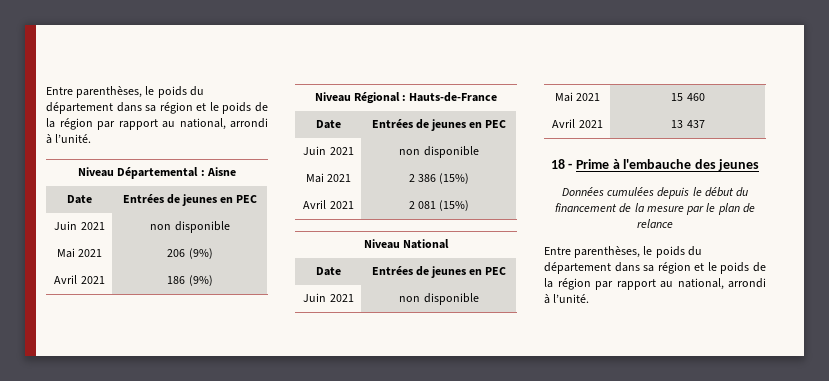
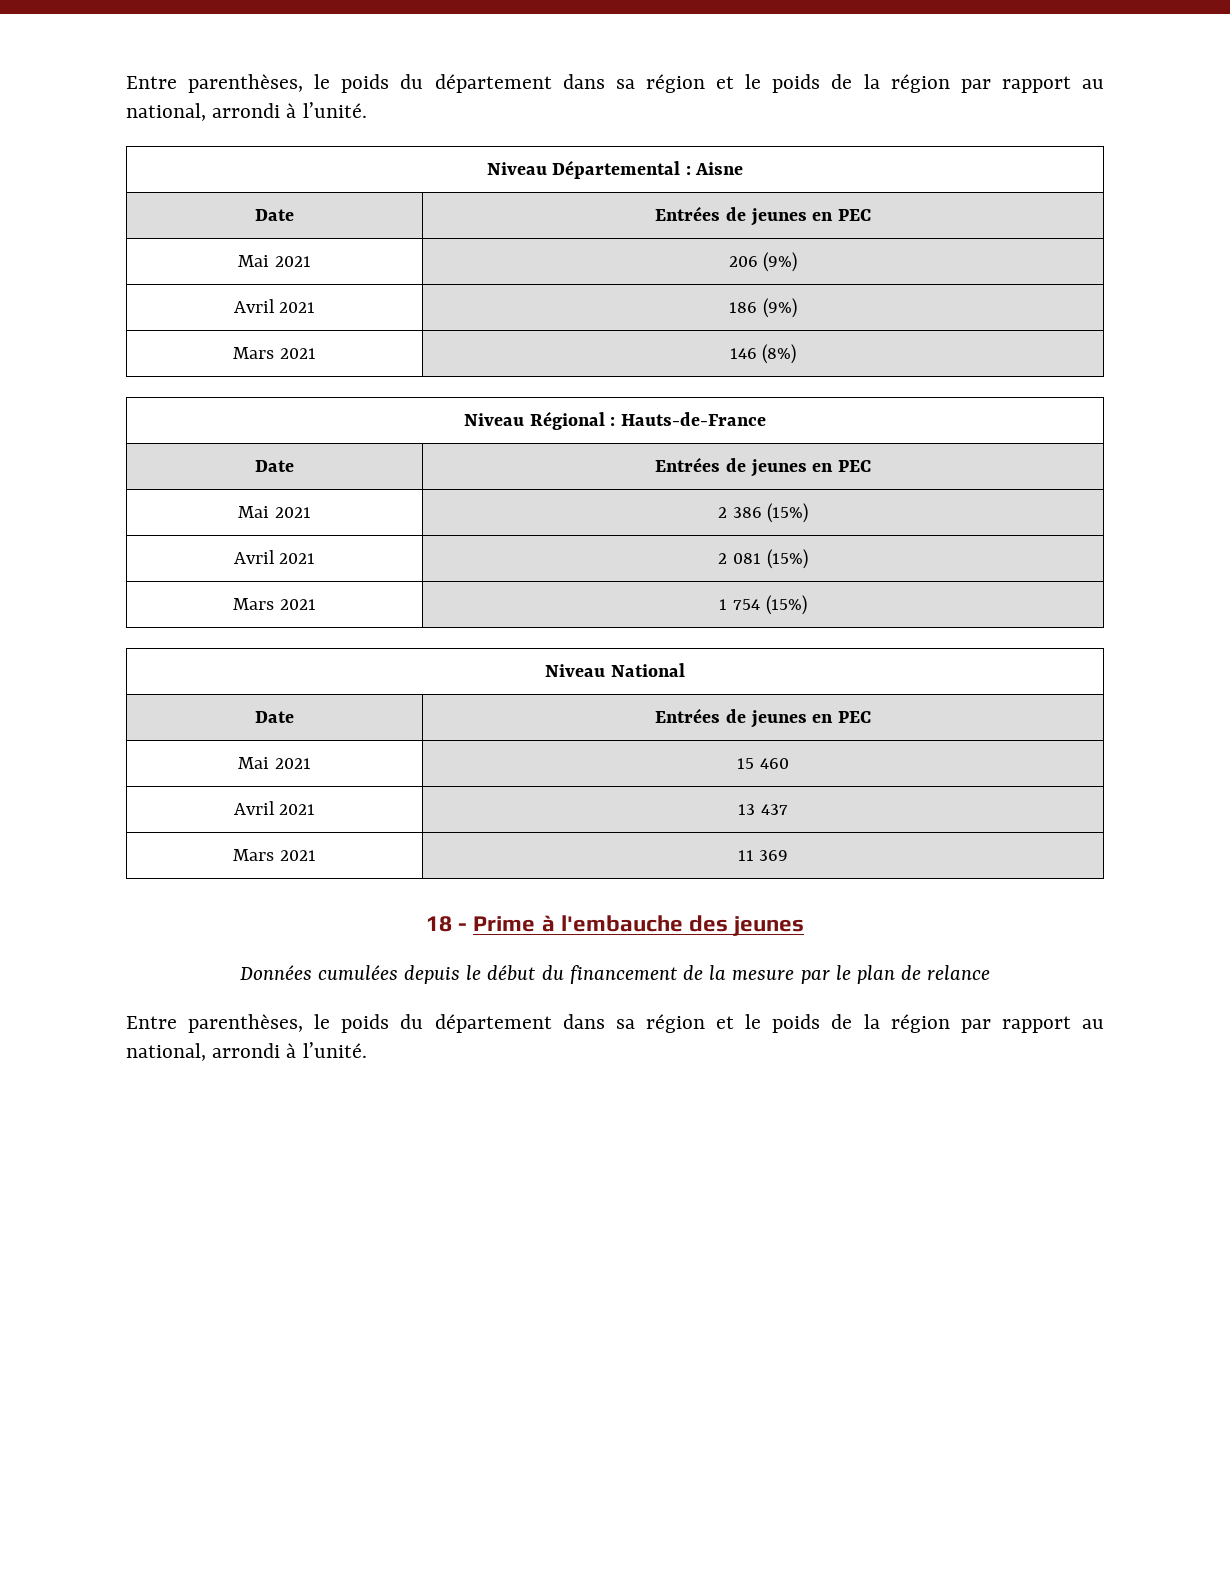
[54,221,105,230] [150,221,230,233] // Juin 2021 | non disponible -> (871, 215) none
(213, 280) none -> [233,347,316,359] [729,344,797,364] // Mars 2021 | 146 (8%)
[303,146,354,155] [399,146,479,158] // Juin 2021 | non disponible -> (871, 466) none
(470, 205) none -> [233,598,316,610] [719,595,807,615] // Mars 2021 | 1 754 (15%)
[303,293,354,302] [399,293,479,305] // Juin 2021 | non disponible -> (871, 717) none
(705, 124) none -> [233,849,316,861] [737,850,789,861] // Mars 2021 | 11 369

